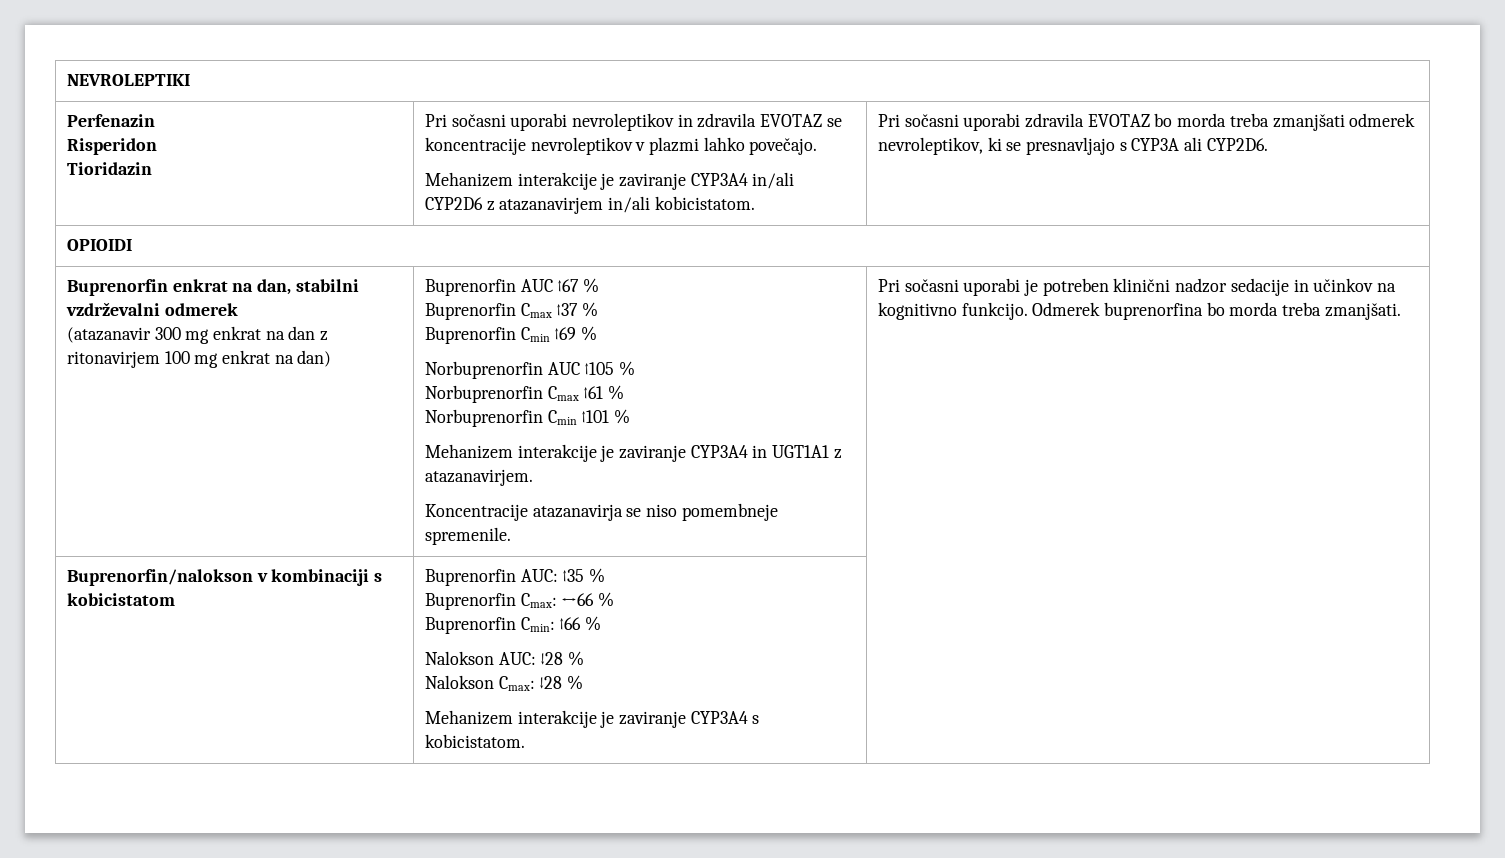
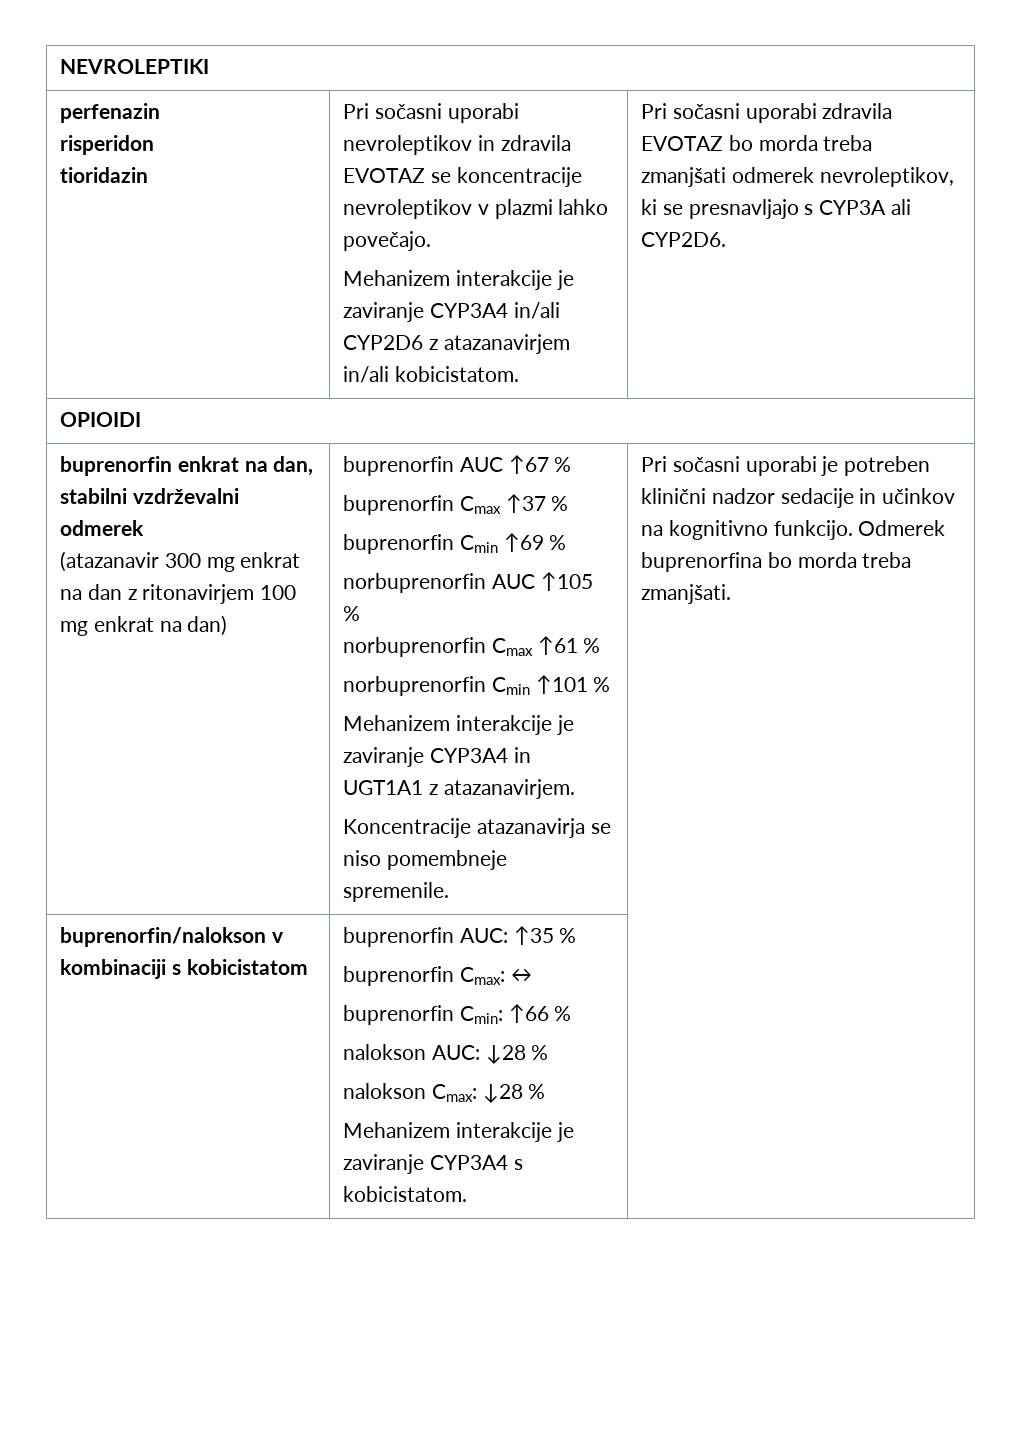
[66,114,155,127] [66,138,157,155] [66,162,152,175] Perfenazin // Risperidon // Tioridazin -> [60,103,161,123] [60,135,155,155] [60,167,149,183] perfenazin // risperidon // tioridazin
[66,279,168,296] Buprenorfin -> [60,456,173,476] buprenorfin
[424,279,516,296] Buprenorfin -> [343,456,455,476] buprenorfin
[424,303,516,320] Buprenorfin -> [343,495,455,515] buprenorfin
[424,327,516,344] Buprenorfin -> [343,534,455,554] buprenorfin
[424,361,543,379] Norbuprenorfin -> [343,573,487,593] norbuprenorfin
[424,385,543,403] Norbuprenorfin -> [343,637,487,657] norbuprenorfin
[424,409,543,427] Norbuprenorfin -> [343,676,487,696] norbuprenorfin
[66,569,253,586] Buprenorfin/nalokson -> [60,927,267,947] buprenorfin/nalokson
[424,569,516,586] Buprenorfin -> [343,927,455,947] buprenorfin
[424,592,615,610] [424,617,516,634] Buprenorfin Cmax: ↔66 % // Buprenorfin -> [343,966,532,986] [343,1005,455,1025] buprenorfin Cmax: ↔ // buprenorfin
[424,651,494,665] Nalokson -> [343,1044,427,1060] nalokson
[424,675,494,689] Nalokson -> [343,1083,427,1099] nalokson

